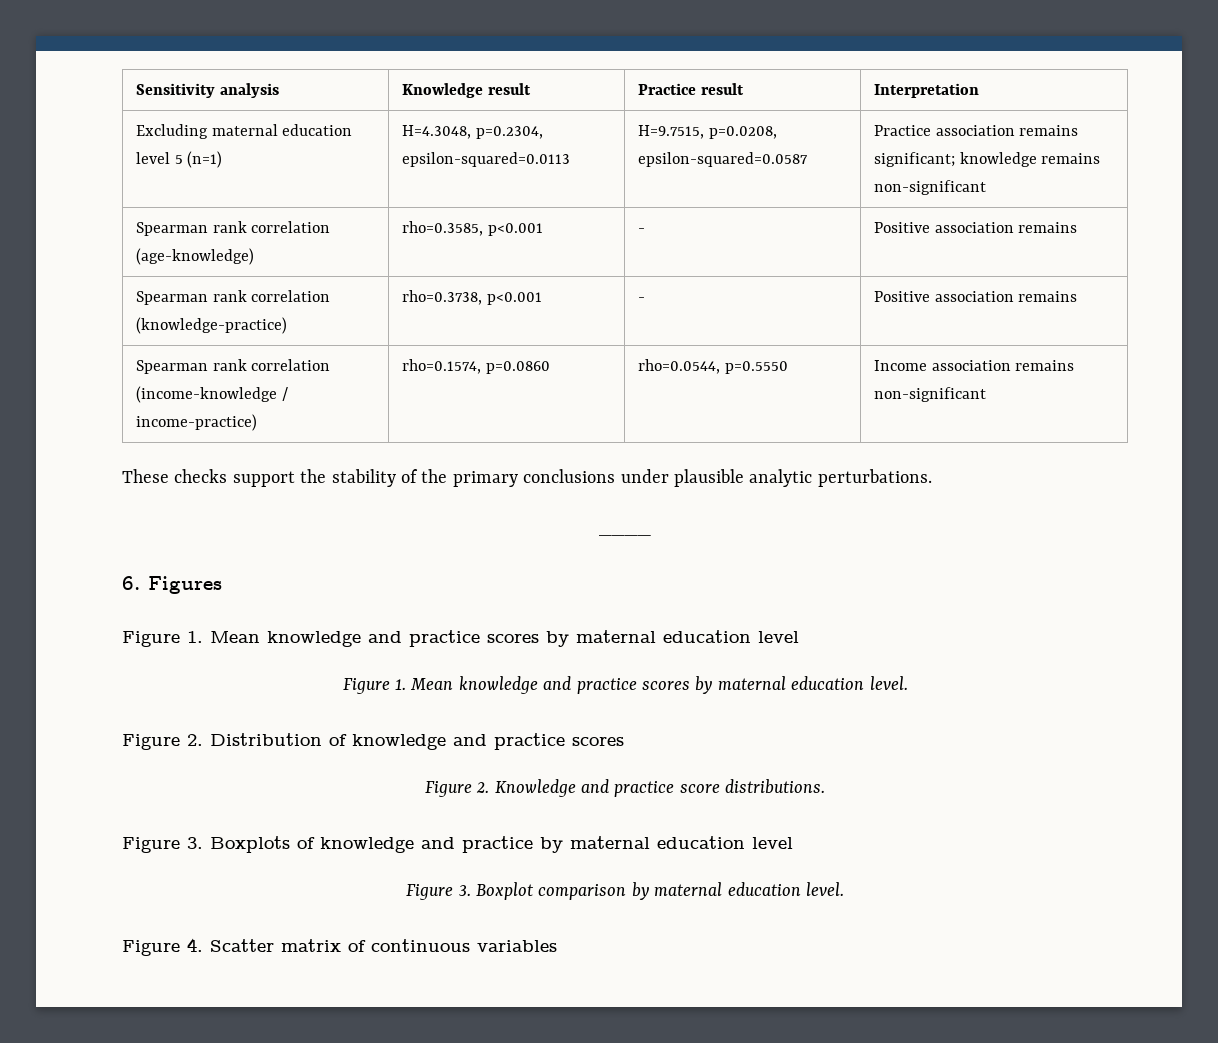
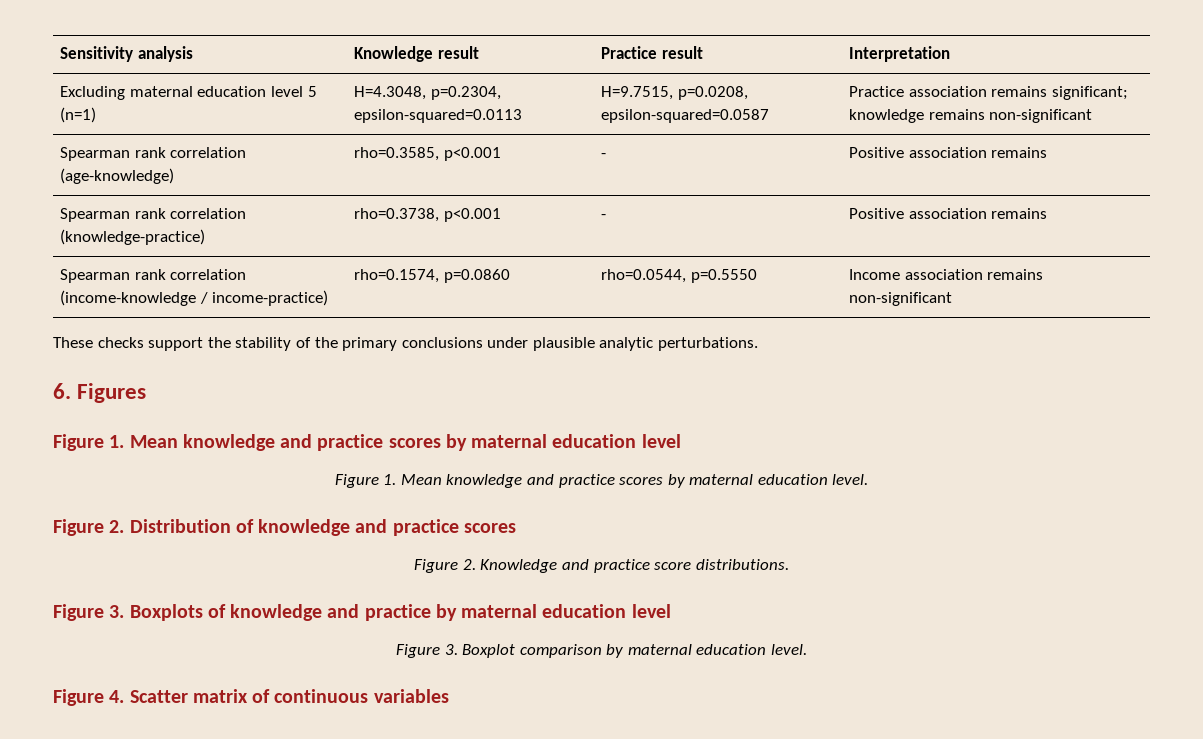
[599,533,651,536] // ____ -> (759, 344) none

